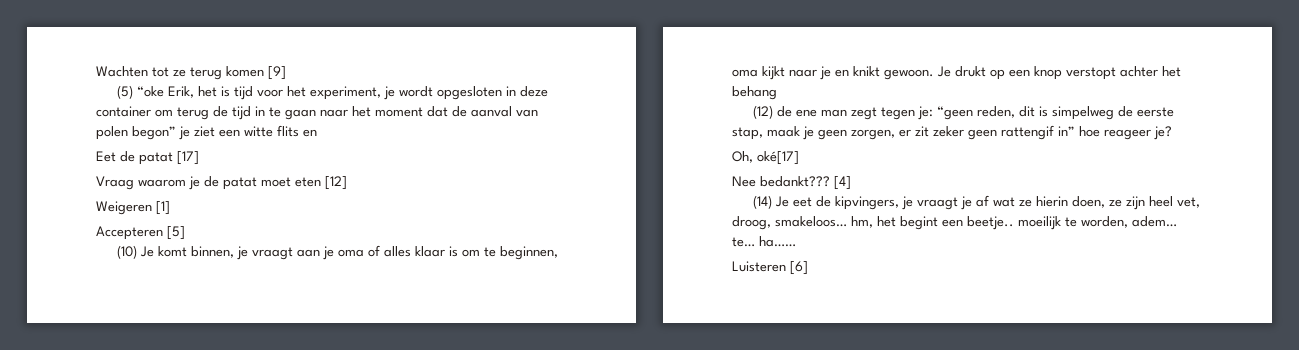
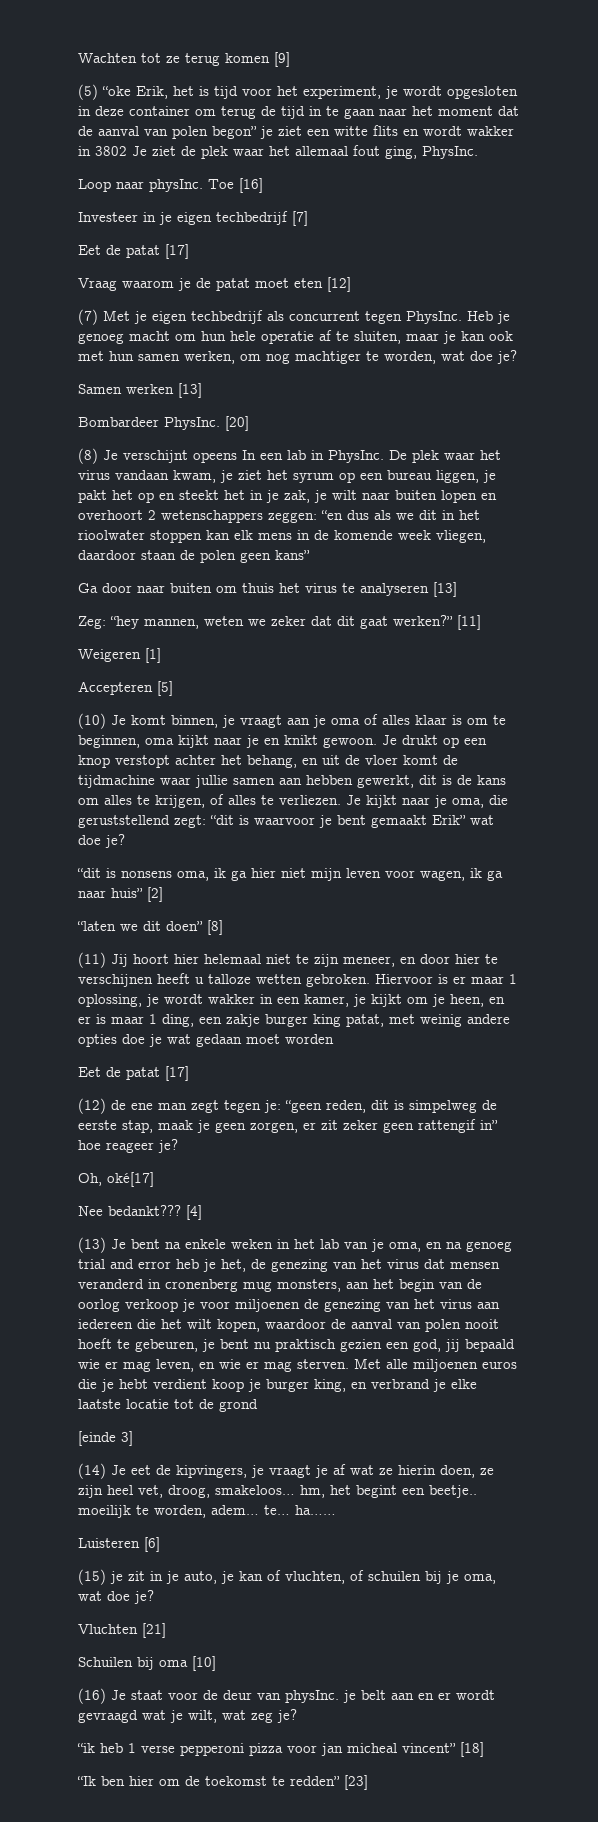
(317, 133) none -> [423,126,514,136] [78,145,478,159] [78,178,263,193] [78,211,308,226] wordt wakker in 3802 Je ziet de plek waar het allemaal fout ging, PhysInc. // Loop naar physInc. Toe [16] // Investeer in je eigen techbedrijf [7]
(347, 183) none -> [78,309,510,325] [78,330,513,344] [78,350,517,364] [78,383,202,398] [78,416,249,431] [78,448,501,464] [78,470,496,483] [78,490,497,503] [78,510,480,523] [78,530,486,543] [78,550,310,563] [78,582,457,597] [78,615,481,630] // (7) Met je eigen techbedrijf als concurrent tegen PhysInc. Heb je genoeg macht om hun hele operatie af te sluiten, maar je kan ook met hun samen werken, om nog machtiger te worden, wat doe je? // Samen werken [13] // Bombardeer PhysInc. [20] // (8) Je verschijnt opeens In een lab in PhysInc. De plek waar het virus vandaan kwam, je ziet het syrum op een bureau liggen, je pakt het op en steekt het in je zak, je wilt naar buiten lopen en overhoort 2 wetenschappers zeggen: “en dus als we dit in het rioolwater stoppen kan elk mens in de komende week vliegen, daardoor staan de polen geen kans” // Ga door naar buiten om thuis het virus te analyseren [13] // Zeg: “hey mannen, weten we zeker dat dit gaat werken?” [11]
[732,86,777,100] behang -> [247,755,458,768] [78,775,506,788] [78,794,508,808] [78,815,494,828] [78,834,125,848] [77,868,503,881] [78,887,163,902] [77,920,223,935] [78,952,498,968] [78,973,517,987] [78,994,505,1007] [78,1014,510,1027] [78,1034,334,1047] [78,1066,189,1081] behang, en uit de vloer komt de tijdmachine waar jullie samen aan hebben gewerkt, dit is de kans om alles te krijgen, of alles te verliezen. Je kijkt naar je oma, die geruststellend zegt: “dit is waarvoor je bent gemaakt Erik” wat doe je? // “dit is nonsens oma, ik ga hier niet mijn leven voor wagen, ik ga naar huis” [2] // “laten we dit doen” [8] // (11) Jij hoort hier helemaal niet te zijn meneer, en door hier te verschijnen heeft u talloze wetten gebroken. Hiervoor is er maar 1 oplossing, je wordt wakker in een kamer, je kijkt om je heen, en er is maar 1 ding, een zakje burger king patat, met weinig andere opties doe je wat gedaan moet worden // Eet de patat [17]
(851, 183) none -> [78,1237,512,1253] [78,1259,500,1272] [78,1279,482,1292] [78,1299,500,1312] [78,1319,499,1332] [78,1338,515,1352] [78,1358,517,1372] [78,1379,477,1392] [78,1399,258,1412] [78,1431,133,1446] // (13) Je bent na enkele weken in het lab van je oma, en na genoeg trial and error heb je het, de genezing van het virus dat mensen veranderd in cronenberg mug monsters, aan het begin van de oorlog verkoop je voor miljoenen de genezing van het virus aan iedereen die het wilt kopen, waardoor de aanval van polen nooit hoeft te gebeuren, je bent nu praktisch gezien een god, jij bepaald wie er mag leven, en wie er mag sterven. Met alle miljoenen euros die je hebt verdient koop je burger king, en verbrand je elke laatste locatie tot de grond // [einde 3]
(808, 268) none -> [78,1569,496,1585] [78,1590,154,1604] [78,1623,166,1638] [78,1656,216,1671] [78,1688,495,1704] [78,1709,297,1723] [77,1742,484,1757] [77,1775,368,1790] // (15) je zit in je auto, je kan of vluchten, of schuilen bij je oma, wat doe je? // Vluchten [21] // Schuilen bij oma [10] // (16) Je staat voor de deur van physInc. je belt aan en er wordt gevraagd wat je wilt, wat zeg je? // “ik heb 1 verse pepperoni pizza voor jan micheal vincent” [18] // “Ik ben hier om de toekomst te redden” [23]

